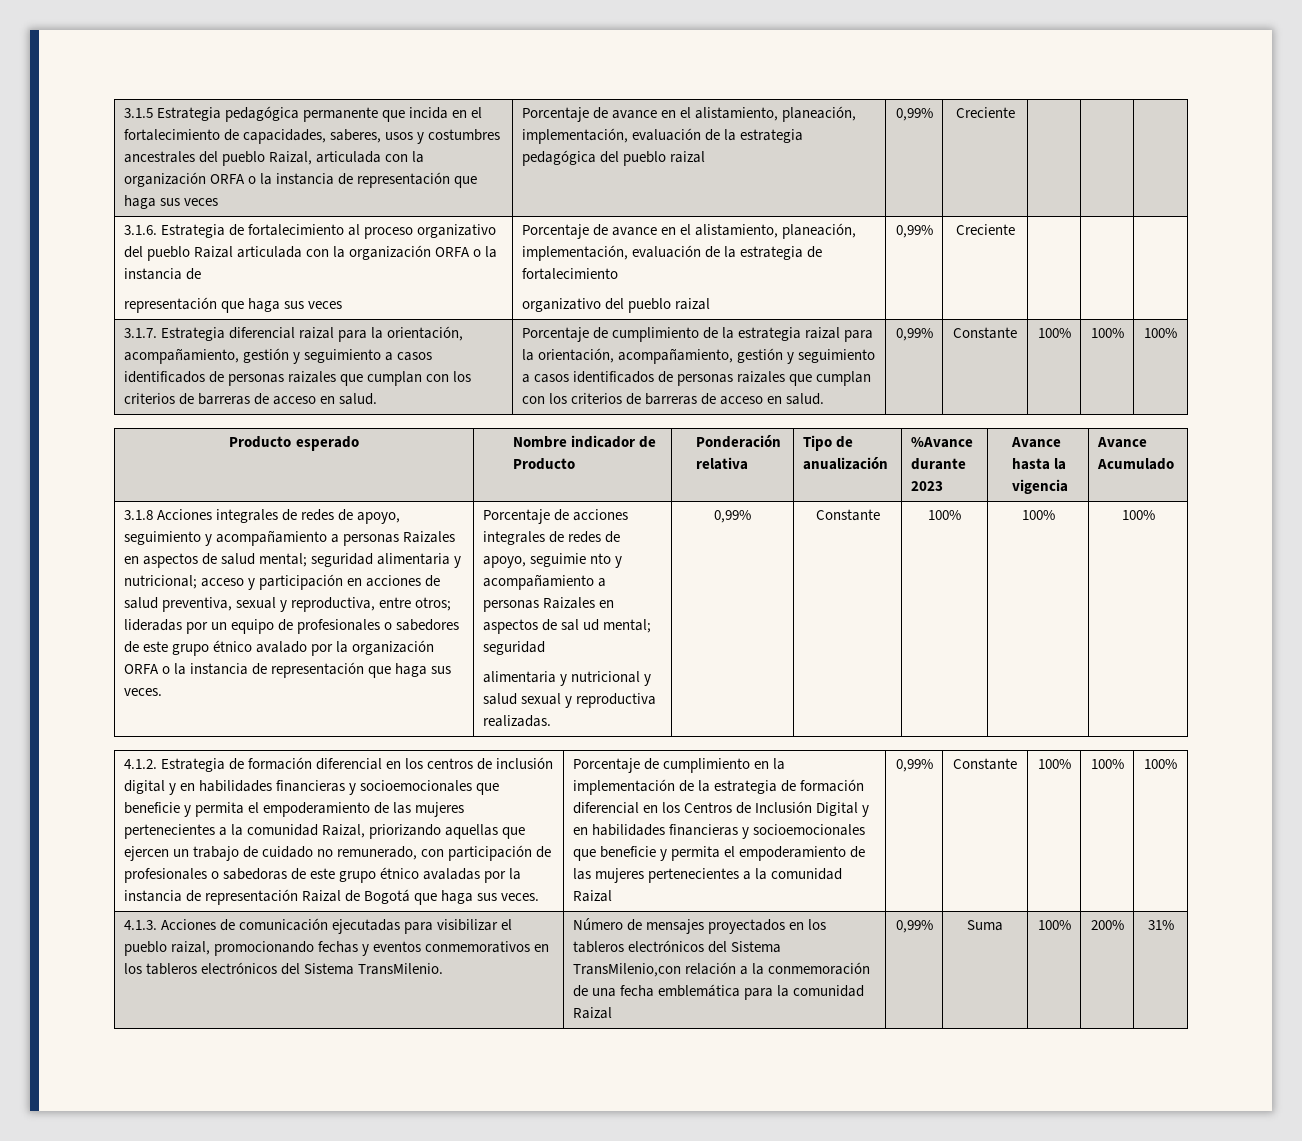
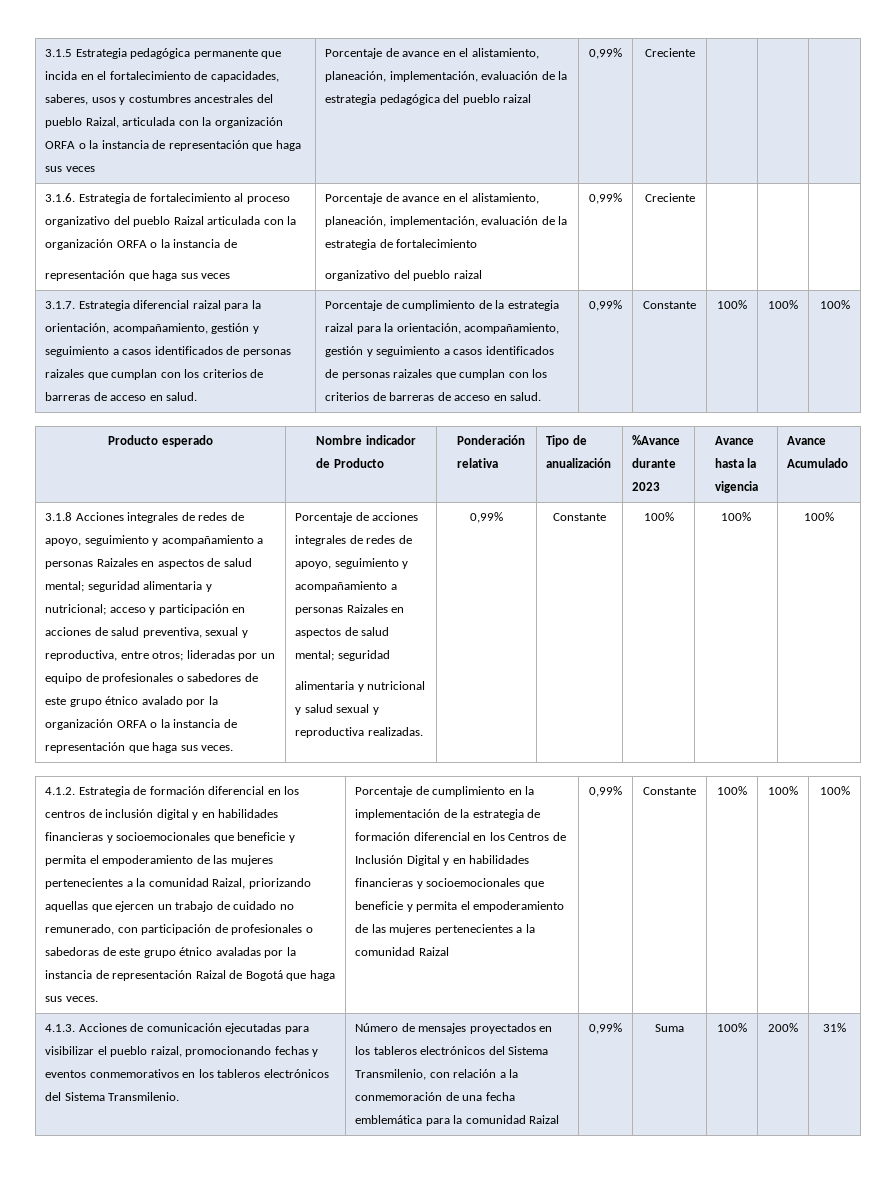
[529,553,622,568] [482,574,606,590] [482,597,614,612] [482,619,599,634] seguimie nto y acompañamiento a personas Raizales en aspectos de sal ud -> [334,558,409,569] [295,581,397,592] [295,604,405,615] [295,627,390,638] seguimiento y acompañamiento a personas Raizales en aspectos de salud
[357,963,443,975] TransMilenio. -> [108,1092,180,1101] Transmilenio.
[572,963,681,977] TransMilenio,con -> [355,1069,450,1080] Transmilenio, con

